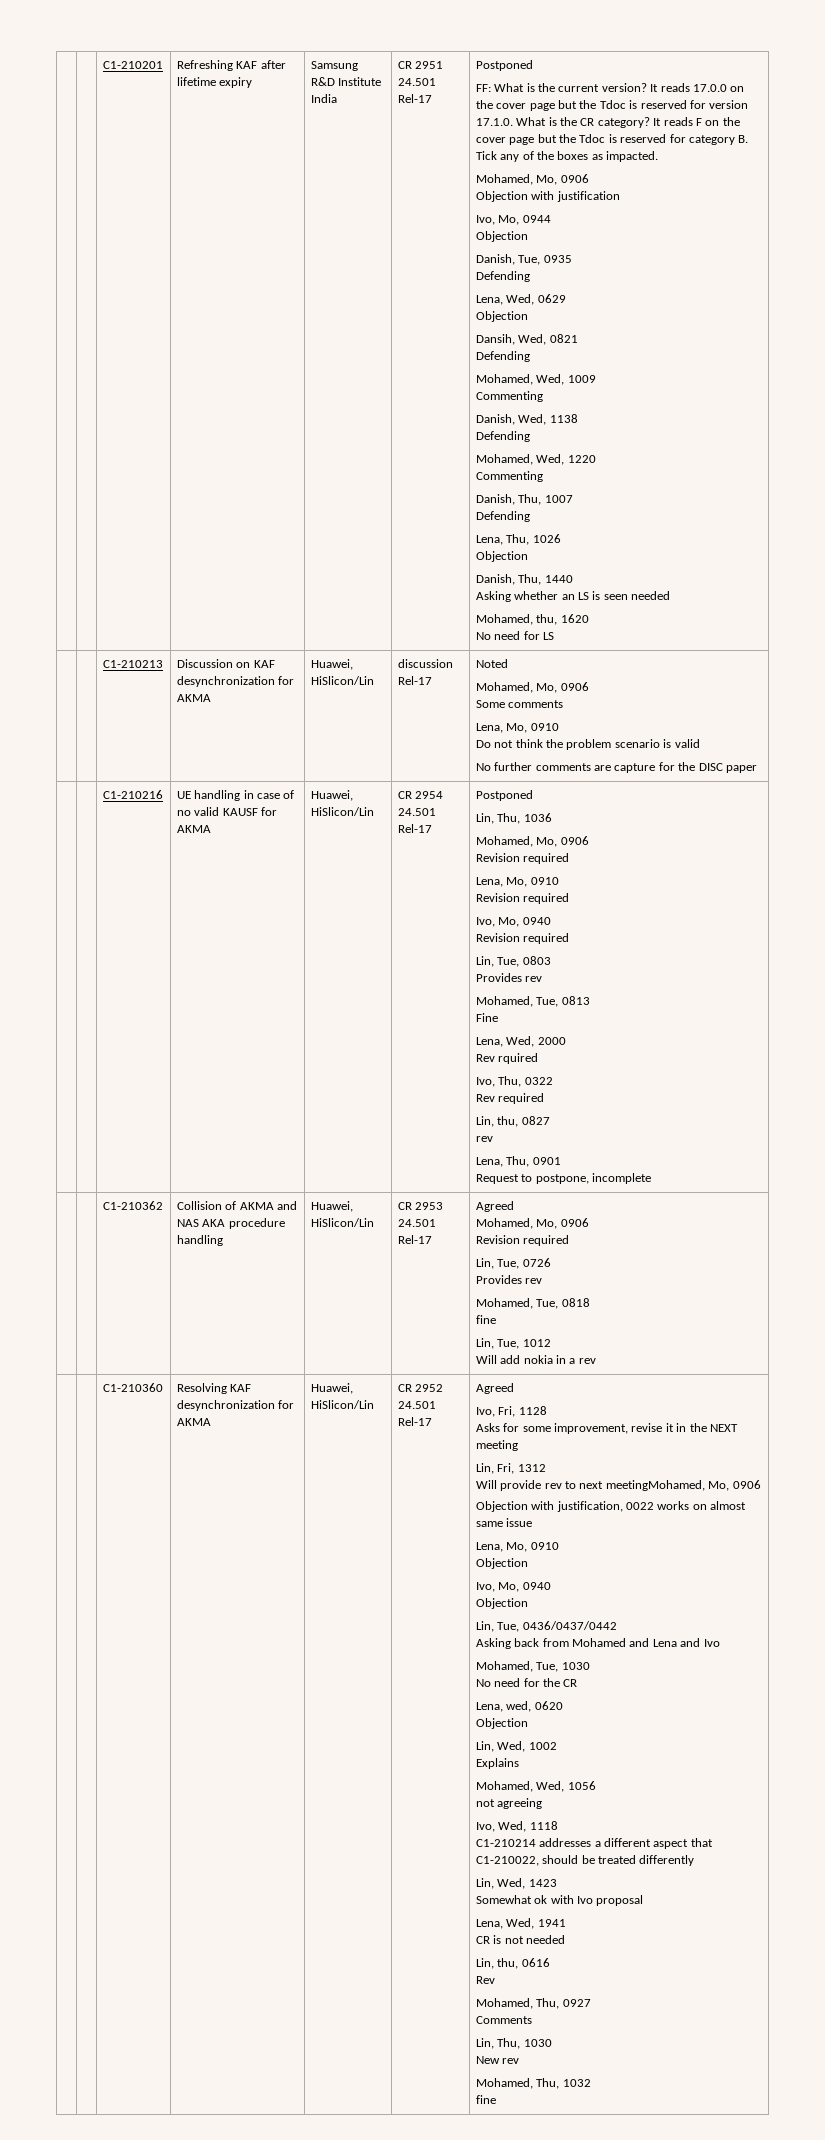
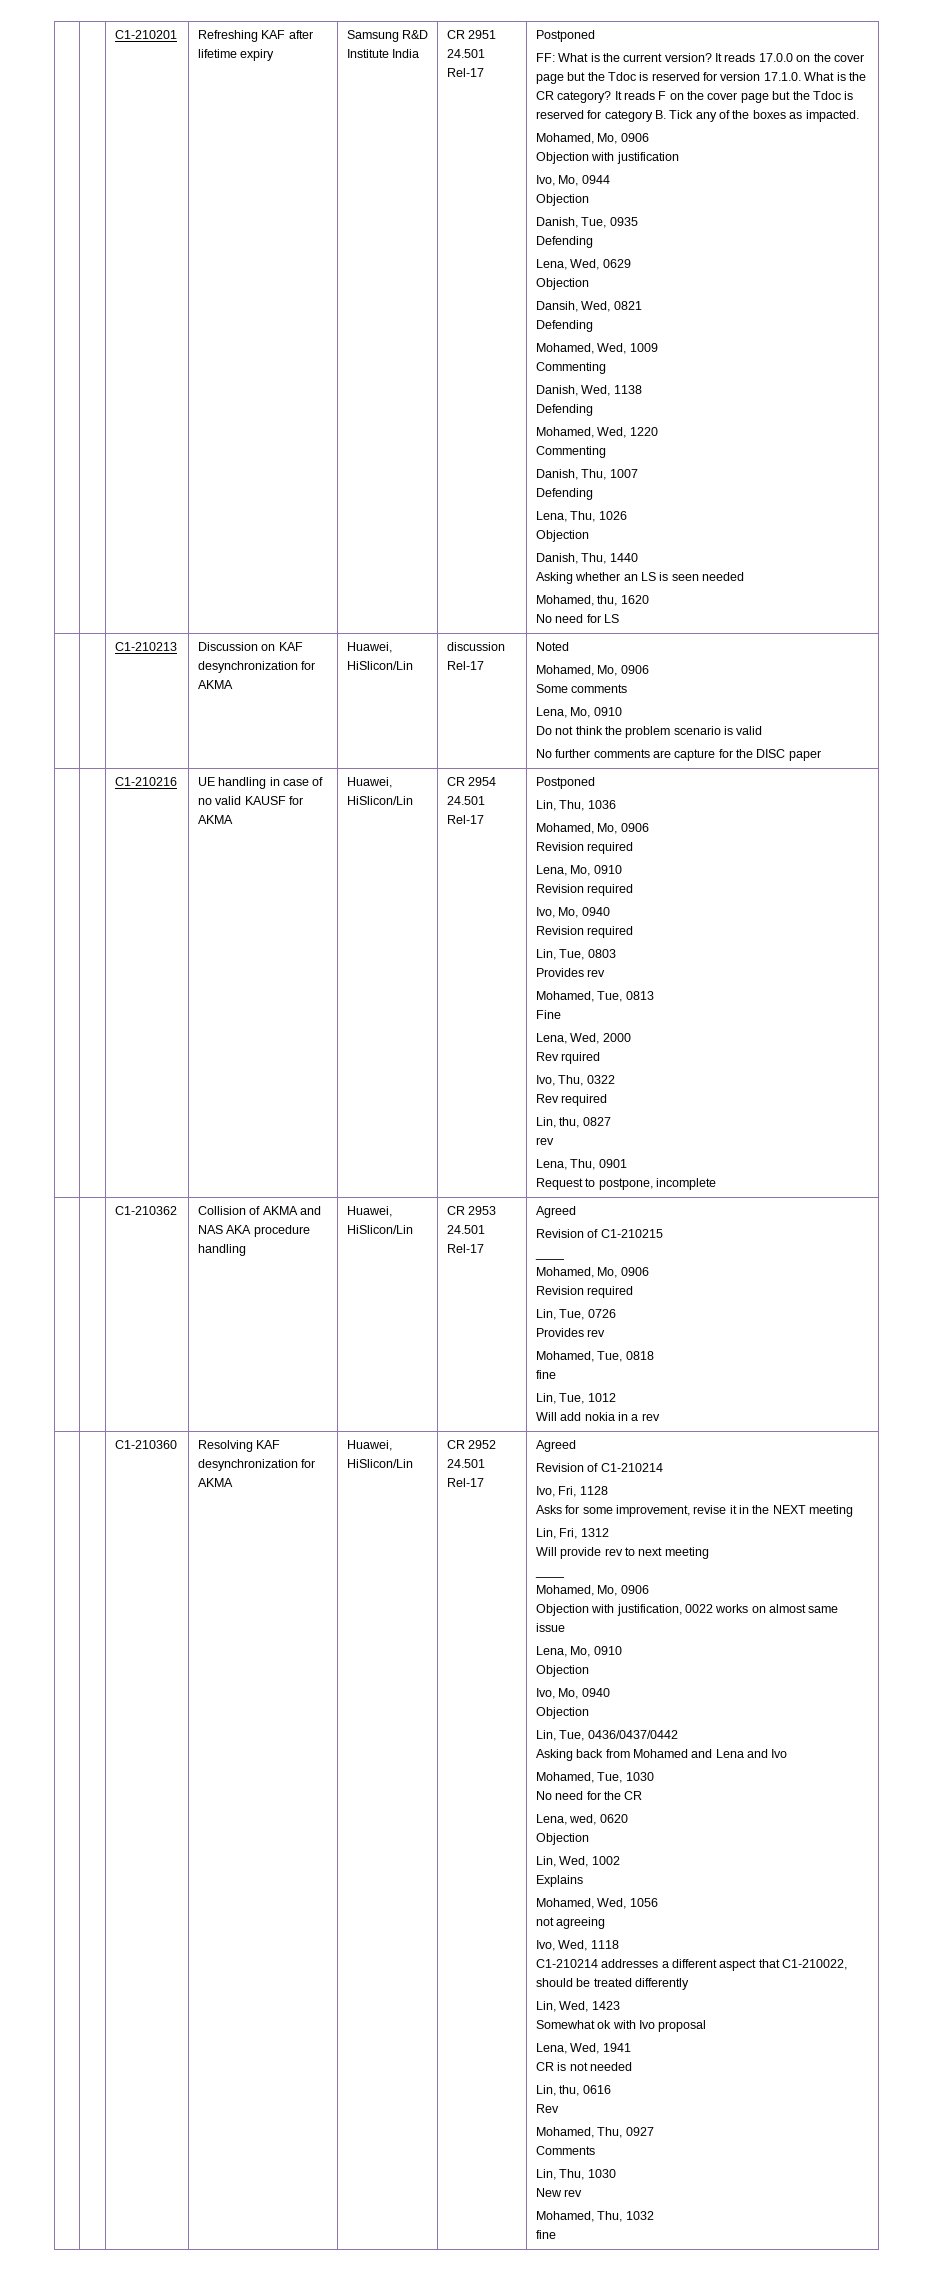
(514, 1206) none -> [535,1229,663,1238] [534,1257,565,1260] // Revision of C1-210215 // ____
(514, 1388) none -> [535,1463,663,1472] // Revision of C1-210214
[605,1480,705,1491] meetingMohamed, -> [664,1547,709,1559] [534,1575,565,1578] [535,1585,594,1596] meeting // ____ // Mohamed,

